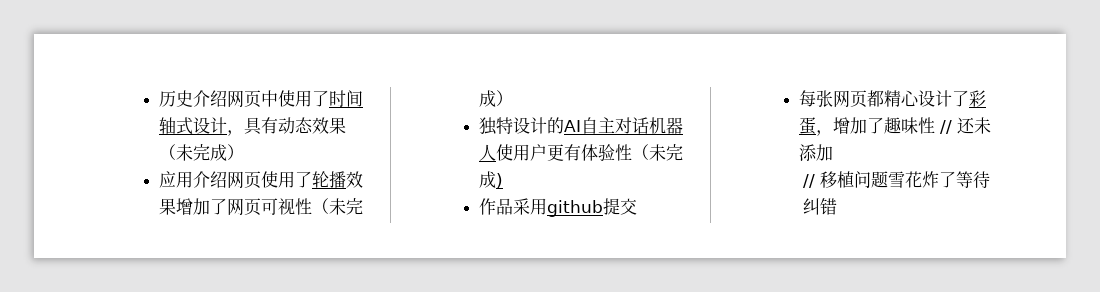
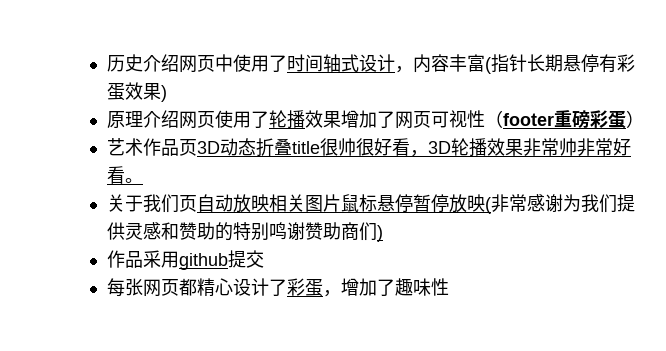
[243,117,346,135] [158,144,244,161] [158,171,193,188] 具有动态效果（未完成） // 应用 -> [412,54,635,74] [106,82,167,102] [106,111,143,128] 内容丰富(指针长期悬停有彩蛋效果) // 原理
[328,198,363,215] [478,90,513,107] [478,117,683,135] [478,144,683,161] [478,171,496,188] 未完成） // 独特设计的AI自主对话机器人使用户更有体验性（未完成 -> [502,110,644,129] [106,138,631,157] [106,166,143,184] [106,194,635,214] [106,222,377,241] footer重磅彩蛋） // 艺术作品页3D动态折叠title很帅很好看，3D轮播效果非常帅非常好看。 // 关于我们页自动放映相关图片鼠标悬停暂停放映(非常感谢为我们提供灵感和赞助的特别鸣谢赞助商们
[939,117,991,134] [798,144,833,161] [802,171,990,188] [802,198,837,215] // 还未添加 // // 移植问题雪花炸了等待纠错 -> (449, 287) none

